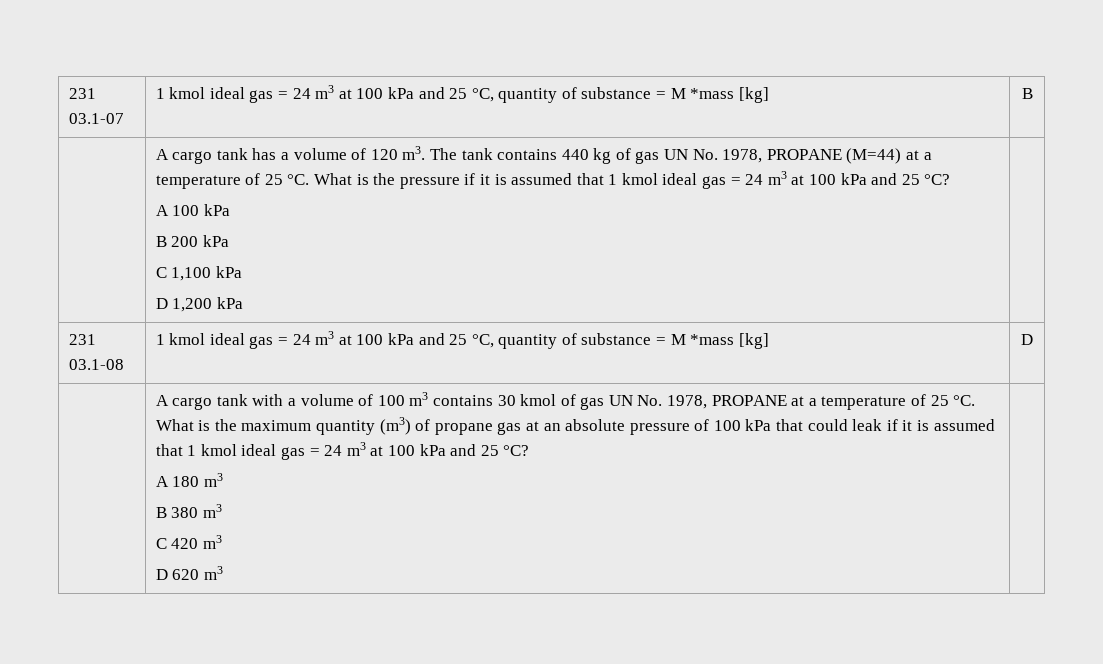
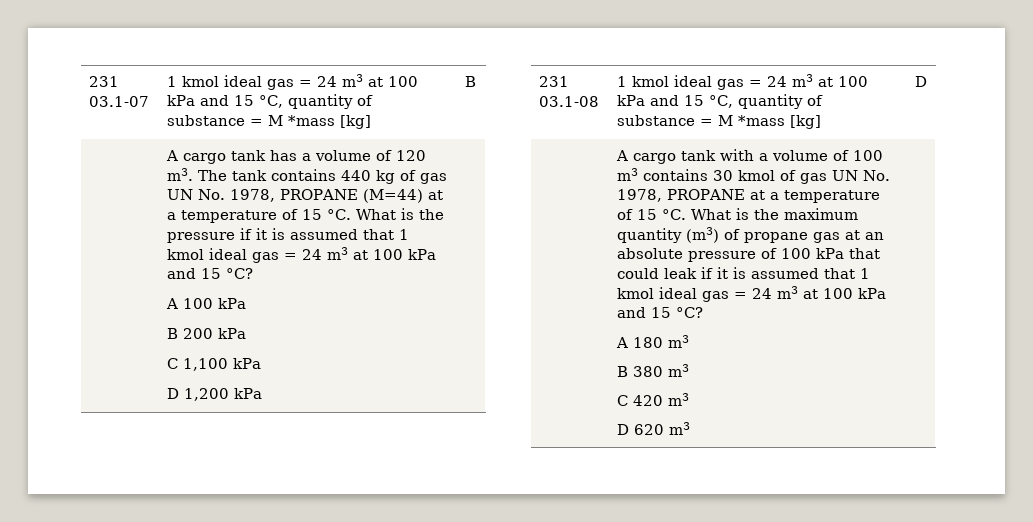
[449,88,468,99] 25 -> [234,95,255,106] 15
[264,174,283,185] 25 -> [302,209,323,220] 15
[901,174,920,185] 25 -> [201,268,222,279] 15
[449,334,468,345] 25 -> [684,95,705,106] 15
[930,395,949,406] 25 -> [637,209,658,220] 15
[480,445,499,456] 25 -> [651,307,672,318] 15

